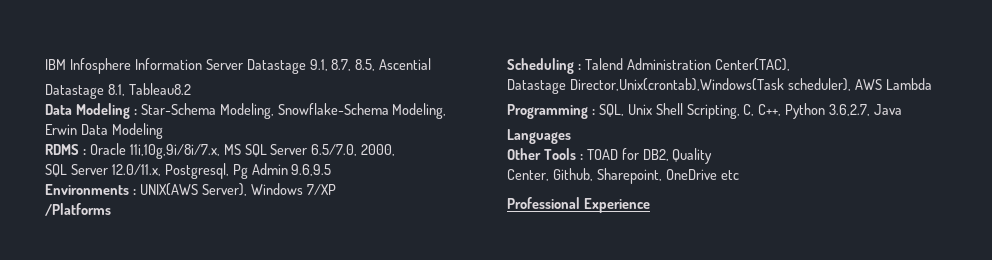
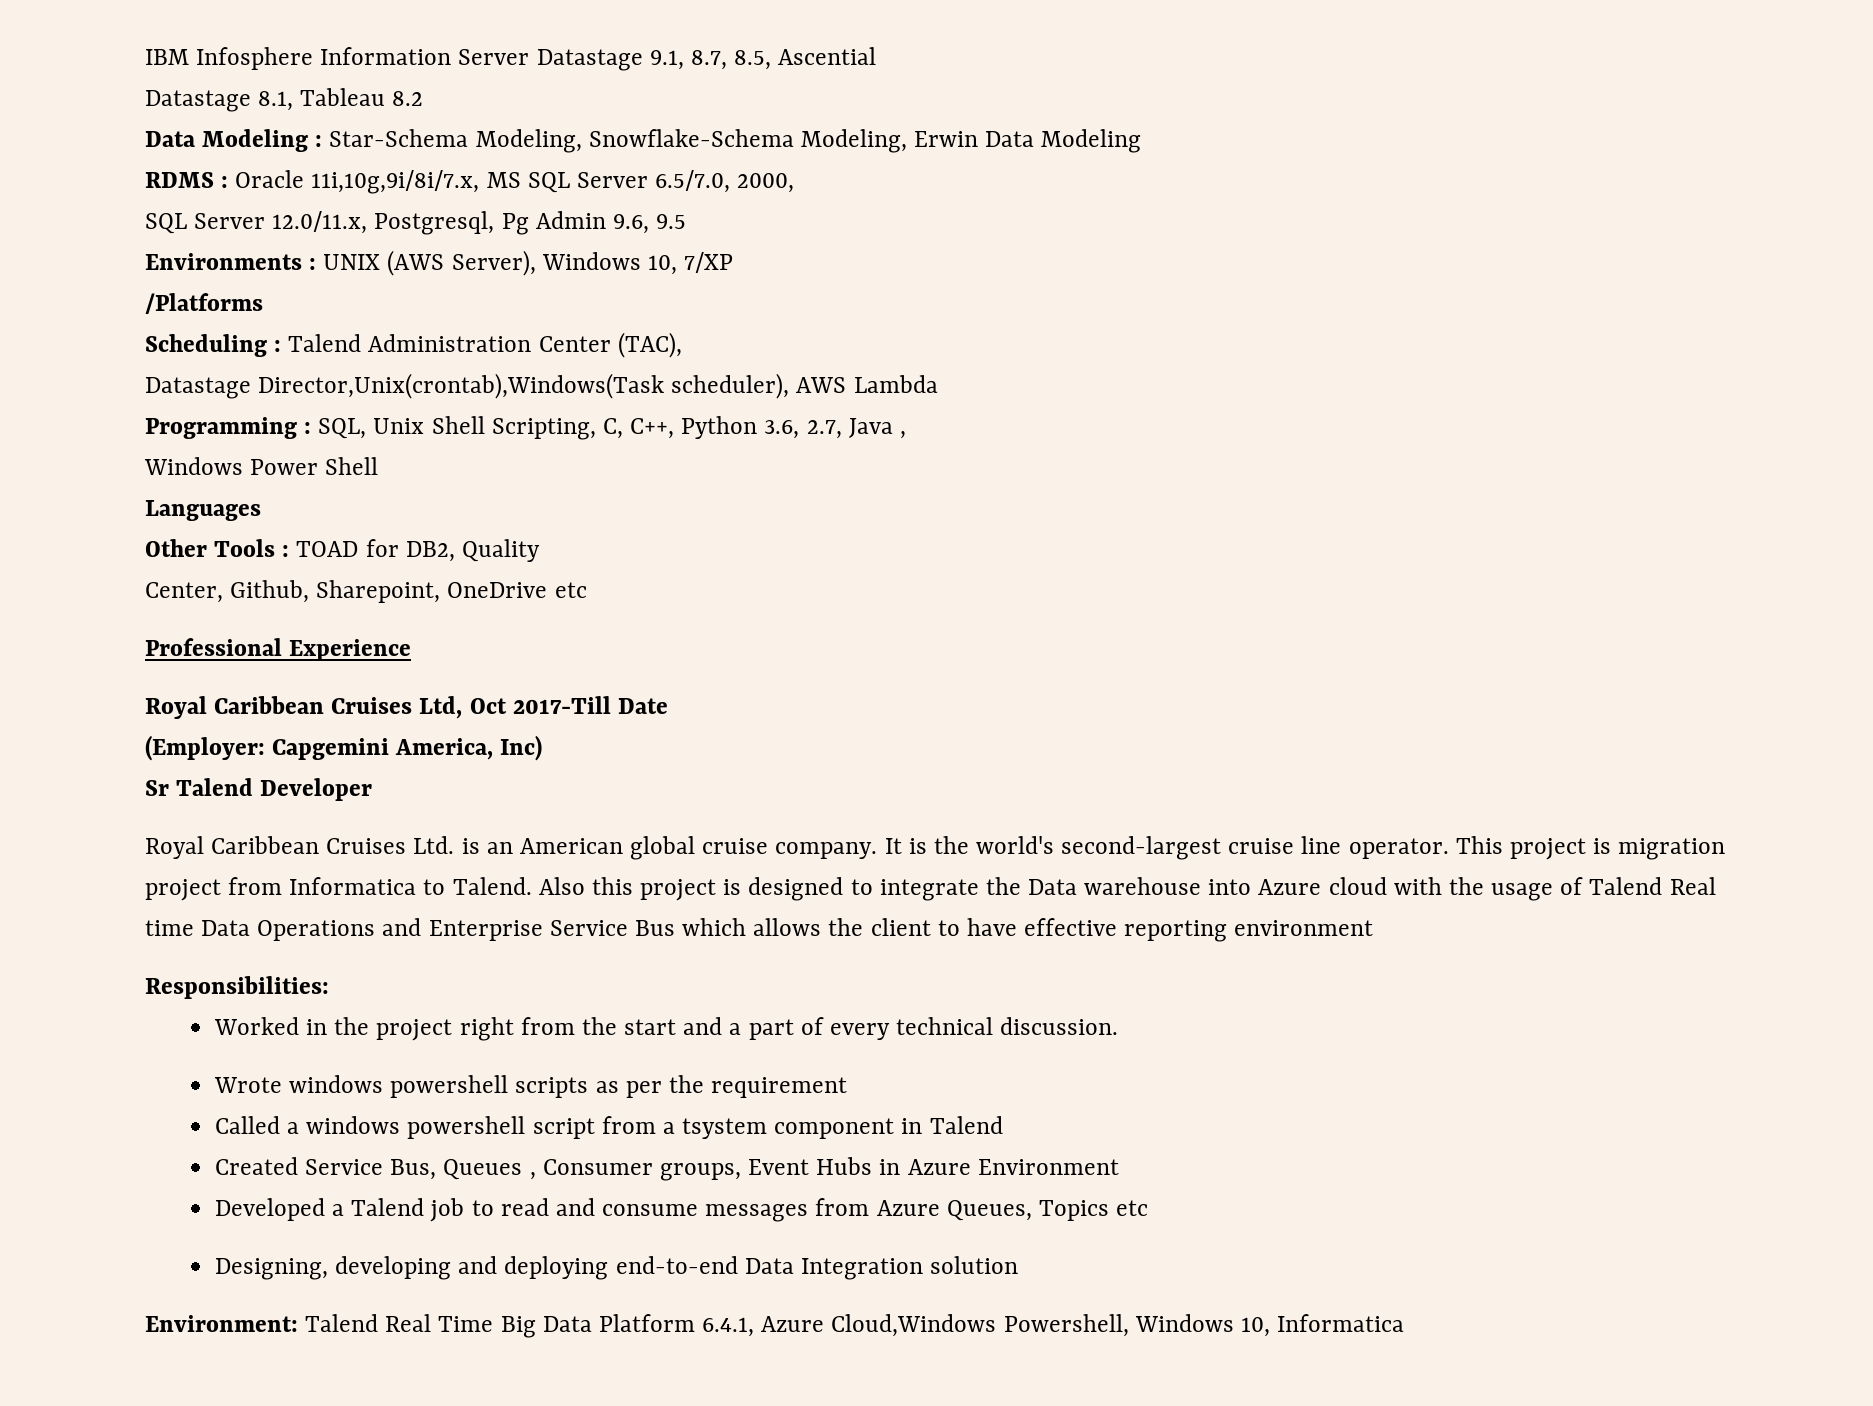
[128,83,191,95] Tableau8.2 -> [300,88,424,106] Tableau 8.2
[291,164,332,176] 9.6,9.5 -> [612,214,687,234] 9.6, 9.5
[139,183,198,196] UNIX(AWS -> [323,250,445,276] UNIX (AWS
(303, 189) none -> [647,255,677,275] 10,
[714,58,790,71] Center(TAC), -> [538,332,682,358] Center (TAC),
[829,104,871,116] 3.6,2.7, -> [764,420,842,439] 3.6, 2.7,
(903, 109) none -> [899,431,906,439] [144,457,379,475] , // Windows Power Shell
(650, 205) none -> [145,696,668,719] [145,735,543,761] [145,778,373,801] [145,836,1726,860] [145,877,1716,901] [145,918,1374,942] [145,976,329,999] [214,1017,1119,1041] [214,1075,848,1098] [215,1116,1003,1139] [215,1157,1119,1181] [215,1198,1149,1222] [215,1256,1019,1280] [145,1314,1405,1338] // Royal Caribbean Cruises Ltd, Oct 2017-Till Date // (Employer: Capgemini America, Inc) // Sr Talend Developer // Royal Caribbean Cruises Ltd. is an American global cruise company. It is the world's second-largest cruise line operator. This project is migration project from Informatica to Talend. Also this project is designed to integrate the Data warehouse into Azure cloud with the usage of Talend Real time Data Operations and Enterprise Service Bus which allows the client to have effective reporting environment // Responsibilities: // Worked in the project right from the start and a part of every technical discussion. // Wrote windows powershell scripts as per the requirement // Called a windows powershell script from a tsystem component in Talend // Created Service Bus, Queues , Consumer groups, Event Hubs in Azure Environment // Developed a Talend job to read and consume messages from Azure Queues, Topics etc // Designing, developing and deploying end-to-end Data Integration solution // Environment: Talend Real Time Big Data Platform 6.4.1, Azure Cloud,Windows Powershell, Windows 10, Informatica

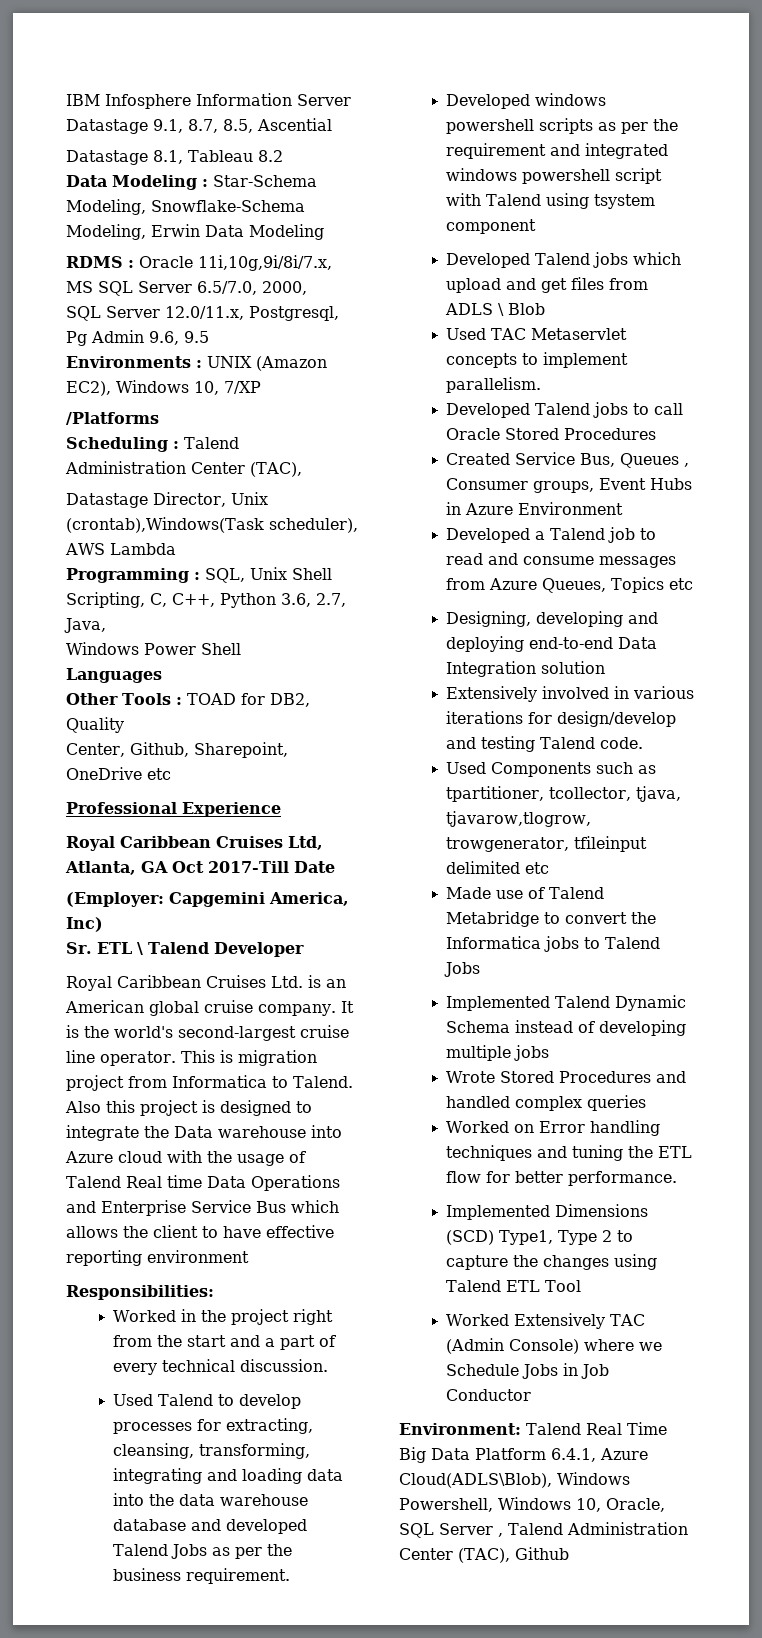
[387,250,536,276] (AWS Server), -> [256,356,327,371] [66,381,111,396] (Amazon EC2),
[258,373,665,399] Director,Unix(crontab),Windows(Task -> [153,492,268,507] [66,517,264,533] Director, Unix (crontab),Windows(Task
[848,418,906,439] Java , -> [64,618,106,633] Java,
(463, 707) none -> [65,861,168,875] Atlanta, GA
[145,780,169,796] Sr -> [66,942,143,955] Sr. ETL \
[1509,838,1586,860] project -> (215, 1056) none
[214,1077,283,1093] Wrote -> [113,1394,302,1409] [113,1418,314,1434] [113,1443,311,1459] [113,1468,344,1484] [113,1493,309,1506] [113,1519,308,1534] [113,1544,293,1559] [113,1568,291,1584] [446,94,531,109] Used Talend to develop processes for extracting, cleansing, transforming, integrating and loading data into the data warehouse database and developed Talend Jobs as per the business requirement. // Developed
[215,1116,300,1134] // Called a -> [550,143,669,159] and integrated
[601,1116,675,1134] from a -> [446,193,590,209] with Talend using
[901,1116,1003,1134] in Talend -> [446,252,682,268] [446,277,649,293] [445,303,546,316] [446,328,628,340] [446,352,629,368] [446,377,542,393] [446,402,684,418] [446,428,657,440] // Developed Talend jobs which upload and get files from ADLS \ Blob // Used TAC Metaservlet concepts to implement parallelism. // Developed Talend jobs to call Oracle Stored Procedures
(1019, 1265) none -> [446,686,695,702] [446,711,677,727] [446,736,644,752] [446,762,657,777] [446,786,682,802] [446,811,592,827] [446,836,648,852] [446,861,550,874] [446,887,605,899] [446,911,657,927] [446,936,661,952] [444,962,481,977] [446,995,687,1011] [446,1020,687,1036] [446,1045,550,1061] [446,1071,687,1083] [446,1095,647,1111] [446,1120,661,1136] [446,1145,693,1161] [446,1171,678,1186] [446,1204,649,1220] [446,1230,634,1245] [446,1254,658,1270] [446,1280,582,1292] [446,1313,646,1329] [446,1338,663,1354] [446,1363,610,1379] [446,1389,532,1401] // Extensively involved in various iterations for design/develop and testing Talend code. // Used Components such as tpartitioner, tcollector, tjava, tjavarow,tlogrow, trowgenerator, tfileinput delimited etc // Made use of Talend Metabridge to convert the Informatica jobs to Talend Jobs // Implemented Talend Dynamic Schema instead of developing multiple jobs // Wrote Stored Procedures and handled complex queries // Worked on Error handling techniques and tuning the ETL flow for better performance. // Implemented Dimensions (SCD) Type1, Type 2 to capture the changes using Talend ETL Tool // Worked Extensively TAC (Admin Console) where we Schedule Jobs in Job Conductor
[831,1314,997,1337] Cloud,Windows -> [399,1472,630,1488] Cloud(ADLS\Blob), Windows
[1277,1314,1405,1332] Informatica -> [606,1498,665,1512] [399,1522,688,1538] [399,1547,569,1563] Oracle, SQL Server , Talend Administration Center (TAC), Github

